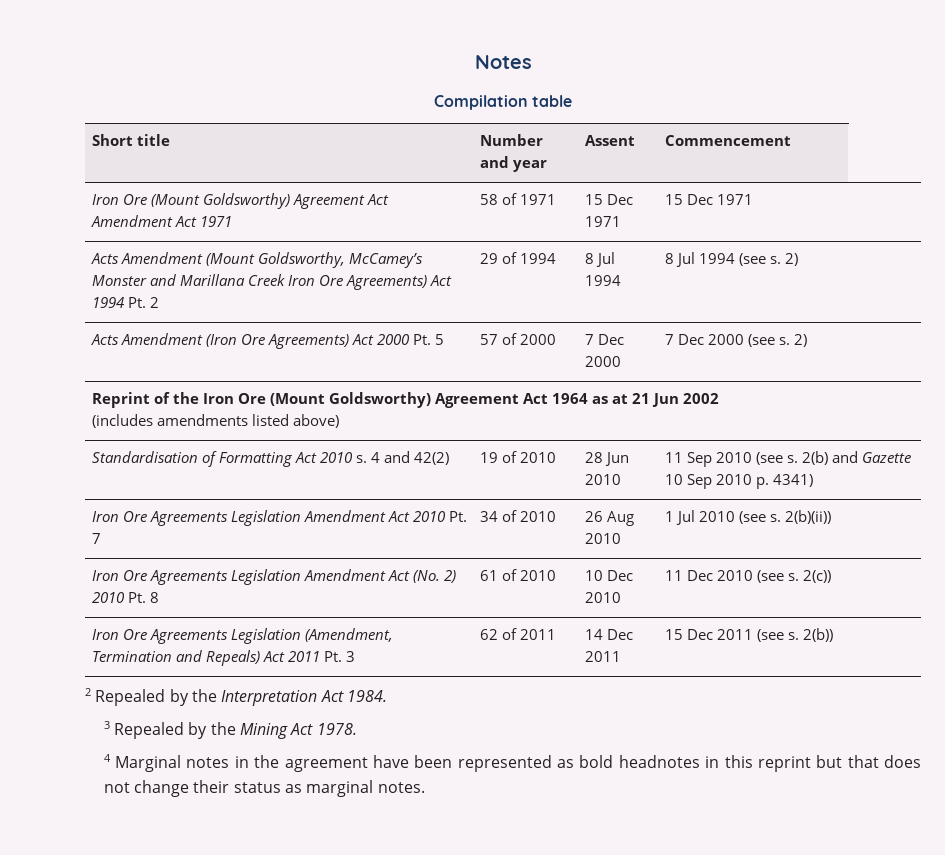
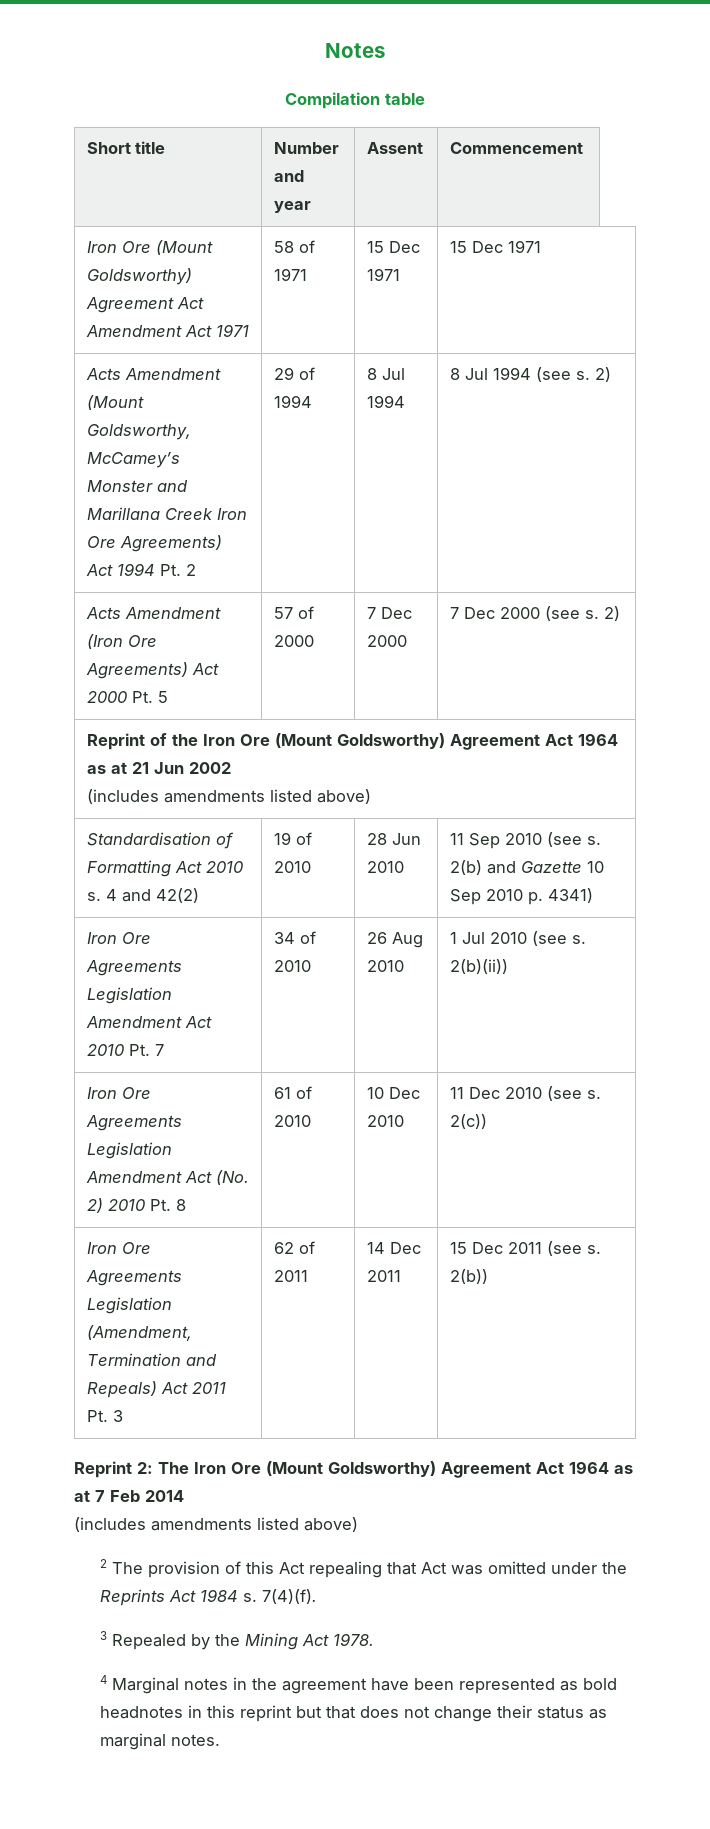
[85,688,387,706] 2 Repealed by the Interpretation Act 1984. -> [74,1461,633,1478] [74,1490,184,1502] [74,1517,358,1532] [99,1559,627,1578] [99,1589,317,1606] Reprint 2: The Iron Ore (Mount Goldsworthy) Agreement Act 1964 as at 7 Feb 2014 // (includes amendments listed above) // 2 The provision of this Act repealing that Act was omitted under the Reprints Act 1984 s. 7(4)(f).

